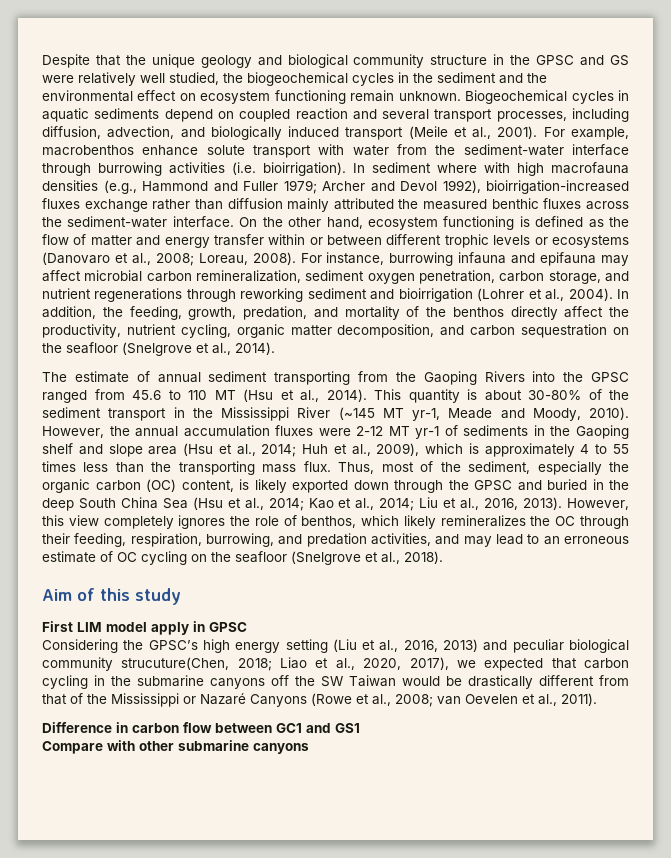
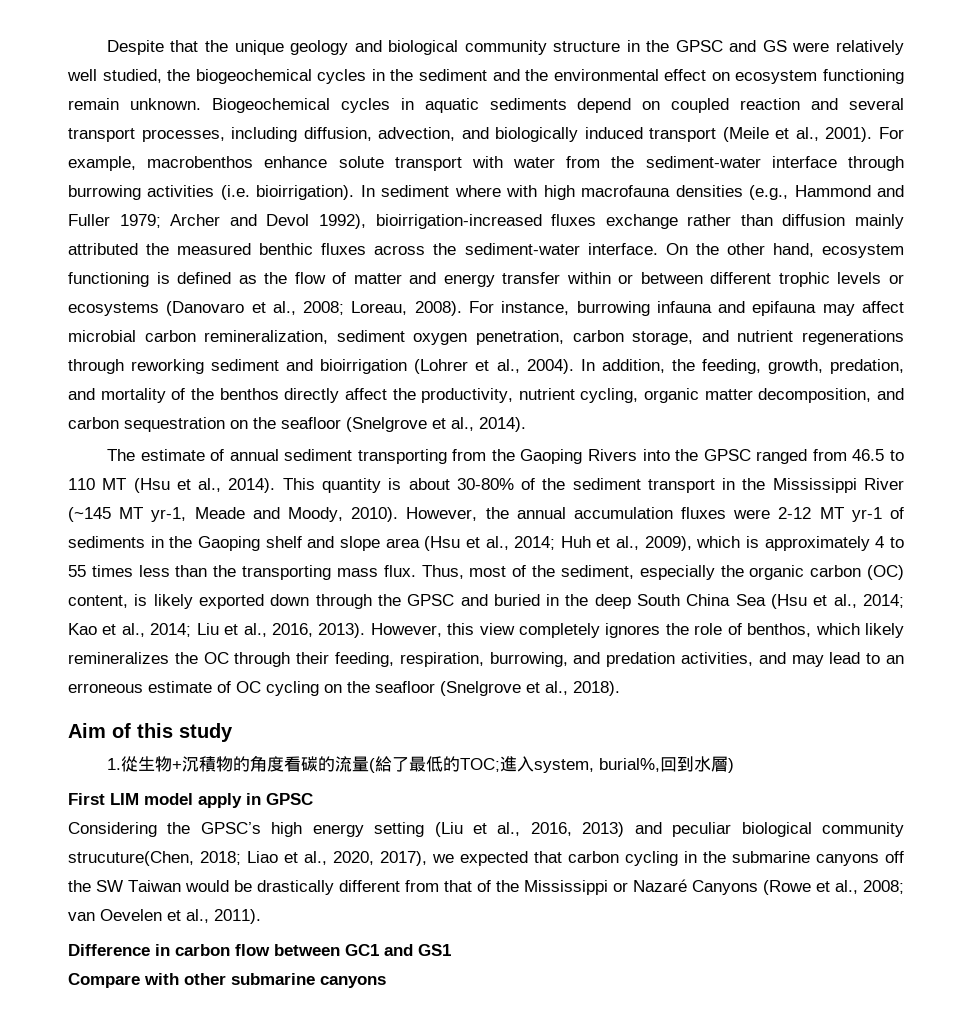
[132,390,161,400] 45.6 -> [852,449,885,461] 46.5
(181, 596) none -> [106,755,734,773] // 1.從生物+沉積物的角度看碳的流量(給了最低的TOC;進入system, burial%,回到水層)

